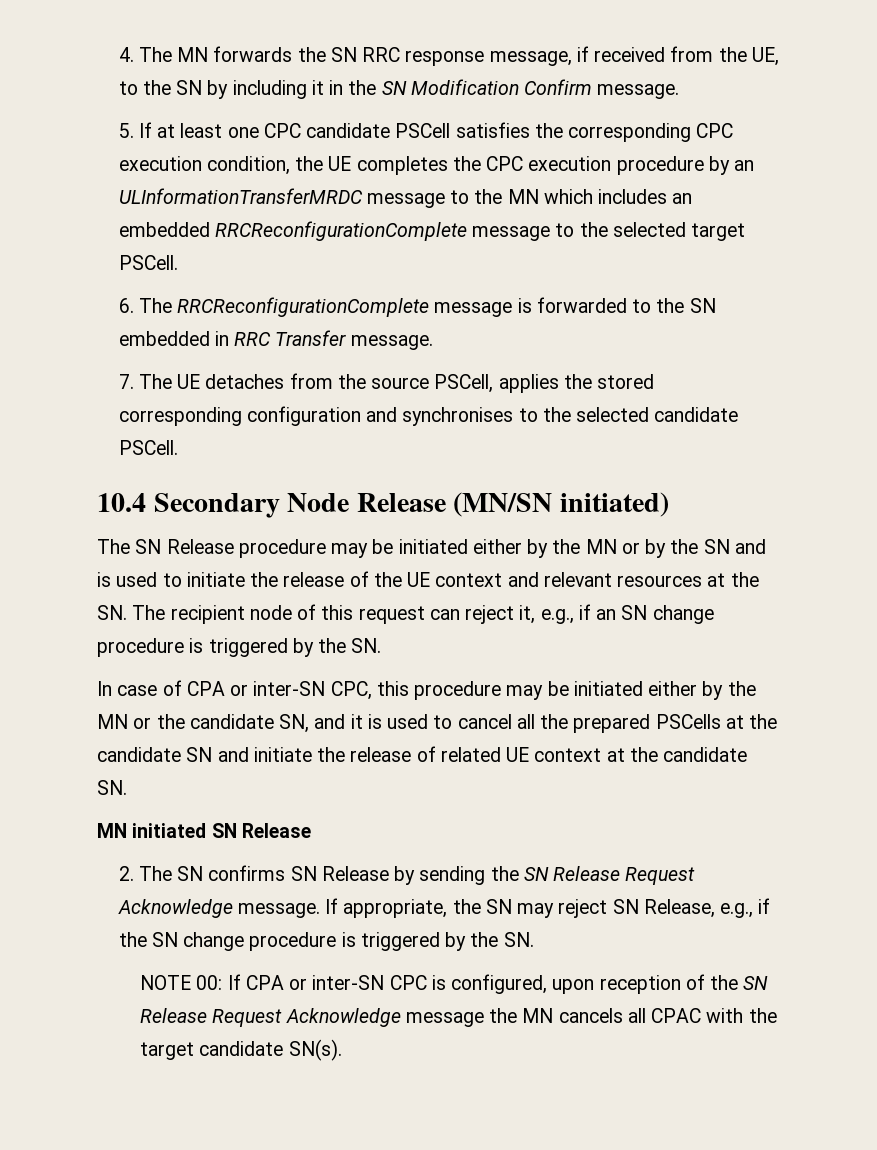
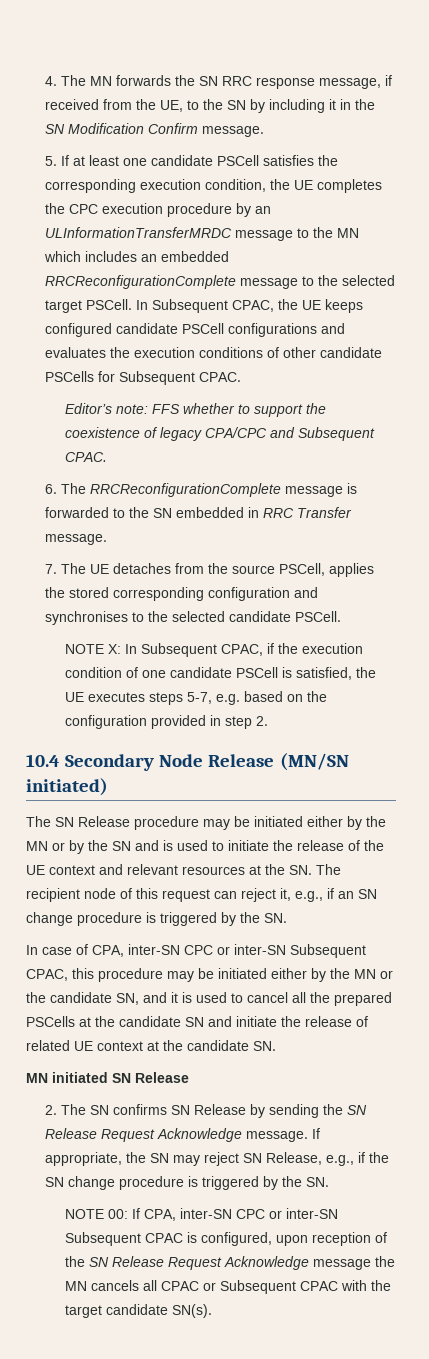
[263,123,301,138] CPC -> (148, 162) none
[696,123,734,138] CPC -> (137, 186) none
(178, 262) none -> [136,299,364,313] [45,323,346,337] [45,347,383,358] [45,371,242,385] [64,403,326,417] [64,427,375,441] [64,452,107,462] In Subsequent CPAC, the UE keeps configured candidate PSCell configurations and evaluates the execution conditions of other candidate PSCells for Subsequent CPAC. // Editor’s note: FFS whether to support the coexistence of legacy CPA/CPC and Subsequent CPAC.
(178, 447) none -> [64,643,363,657] [64,667,376,680] [64,691,327,705] [64,715,268,729] // NOTE X: In Subsequent CPAC, if the execution condition of one candidate PSCell is satisfied, the UE executes steps 5-7, e.g. based on the configuration provided in step 2.
[186,681,372,700] CPA or inter-SN CPC, -> [92,944,366,958] [26,969,68,981] CPA, inter-SN CPC or inter-SN Subsequent CPAC,
[245,975,427,990] CPA or inter-SN CPC -> [143,1208,338,1221] [64,1232,183,1246] CPA, inter-SN CPC or inter-SN Subsequent CPAC
(702, 1015) none -> [202,1280,338,1294] or Subsequent CPAC

